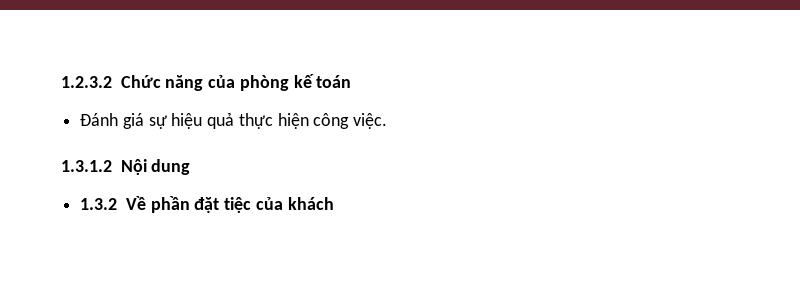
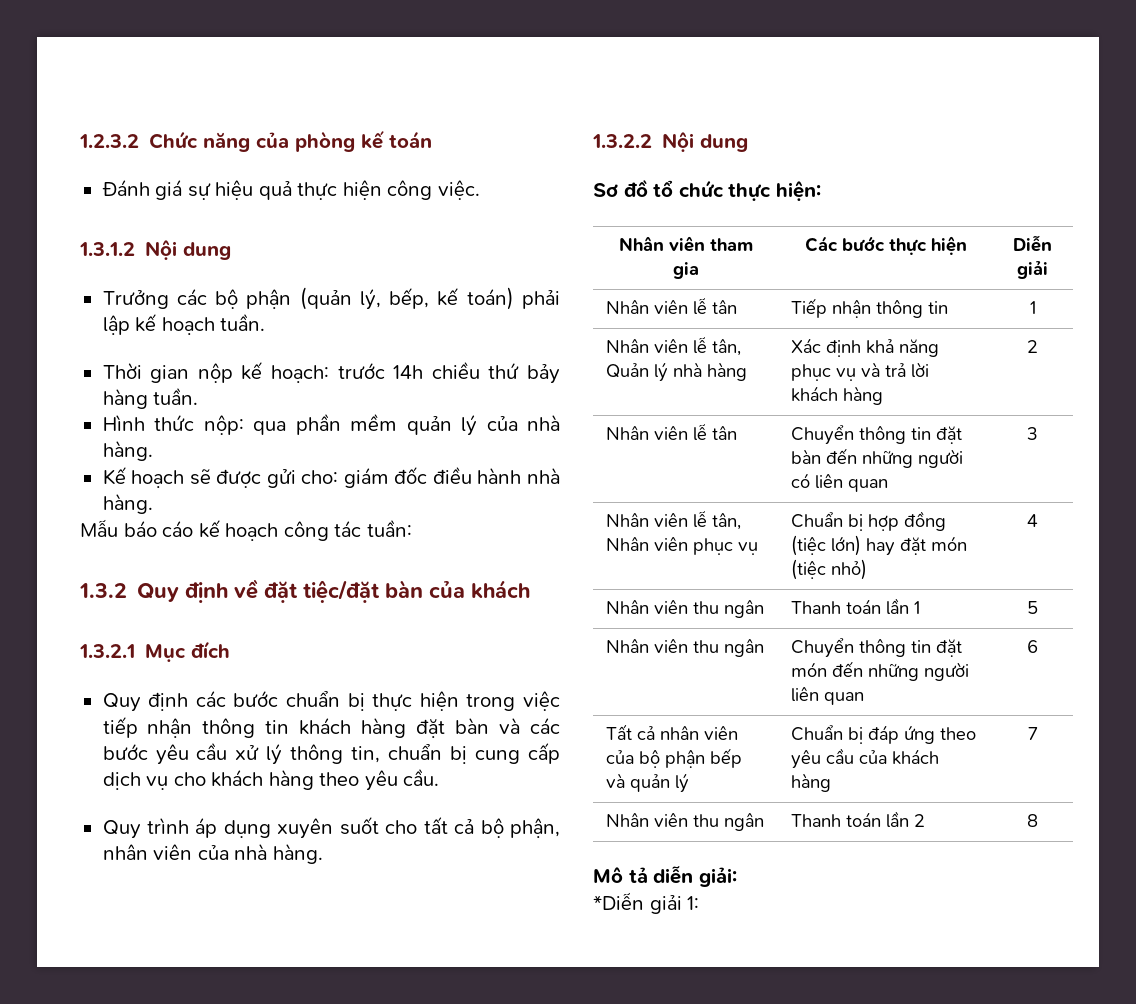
[80,196,334,213] 1.3.2 Về phần đặt tiệc của khách -> [102,287,560,310] [102,313,266,335] [102,361,560,384] [102,387,199,409] [102,413,561,436] [102,440,153,461] [102,466,561,488] [102,493,153,514] [80,519,412,541] [79,579,531,603] [79,641,231,662] [102,690,560,712] [102,716,560,738] [102,742,560,765] [102,768,440,791] [102,816,560,839] [102,843,323,864] [592,132,749,152] [593,179,821,201] [619,236,753,252] [673,262,699,279] [804,236,967,255] [1013,235,1052,252] [1017,261,1048,279] [606,298,738,315] [791,298,949,318] [1029,301,1036,314] [606,337,742,356] [606,362,748,382] [791,338,940,357] [791,362,930,381] [791,386,884,405] [1027,340,1038,353] [606,424,738,441] [791,425,963,445] [791,448,964,468] [791,473,889,492] [1027,427,1038,440] [606,511,742,530] [606,537,759,555] [791,511,947,531] [791,535,968,556] [791,559,868,580] [1027,514,1038,527] [606,600,765,618] [791,598,921,615] [1027,601,1038,614] [606,639,765,657] [791,638,963,658] [791,661,970,681] [791,687,865,705] [1027,640,1038,653] [606,724,739,740] [606,748,743,768] [606,773,690,793] [791,725,977,744] [791,748,940,769] [791,773,832,792] [1027,727,1038,740] [606,813,765,831] [791,811,926,828] [1027,814,1038,827] [593,866,737,887] [593,892,700,914] Trưởng các bộ phận (quản lý, bếp, kế toán) phải lập kế hoạch tuần. // Thời gian nộp kế hoạch: trước 14h chiều thứ bảy hàng tuần. // Hình thức nộp: qua phần mềm quản lý của nhà hàng. // Kế hoạch sẽ được gửi cho: giám đốc điều hành nhà hàng. // Mẫu báo cáo kế hoạch công tác tuần: // 1.3.2 Quy định về đặt tiệc/đặt bàn của khách // 1.3.2.1 Mục đích // Quy định các bước chuẩn bị thực hiện trong việc tiếp nhận thông tin khách hàng đặt bàn và các bước yêu cầu xử lý thông tin, chuẩn bị cung cấp dịch vụ cho khách hàng theo yêu cầu. // Quy trình áp dụng xuyên suốt cho tất cả bộ phận, nhân viên của nhà hàng. // 1.3.2.2 Nội dung // Sơ đồ tổ chức thực hiện: // Nhân viên tham gia | Các bước thực hiện | Diễn giải // Nhân viên lễ tân | Tiếp nhận thông tin | 1 // Nhân viên lễ tân, Quản lý nhà hàng | Xác định khả năng phục vụ và trả lời khách hàng | 2 // Nhân viên lễ tân | Chuyển thông tin đặt bàn đến những người có liên quan | 3 // Nhân viên lễ tân, Nhân viên phục vụ | Chuẩn bị hợp đồng (tiệc lớn) hay đặt món (tiệc nhỏ) | 4 // Nhân viên thu ngân | Thanh toán lần 1 | 5 // Nhân viên thu ngân | Chuyển thông tin đặt món đến những người liên quan | 6 // Tất cả nhân viên của bộ phận bếp và quản lý | Chuẩn bị đáp ứng theo yêu cầu của khách hàng | 7 // Nhân viên thu ngân | Thanh toán lần 2 | 8 // Mô tả diễn giải: // *Diễn giải 1:

